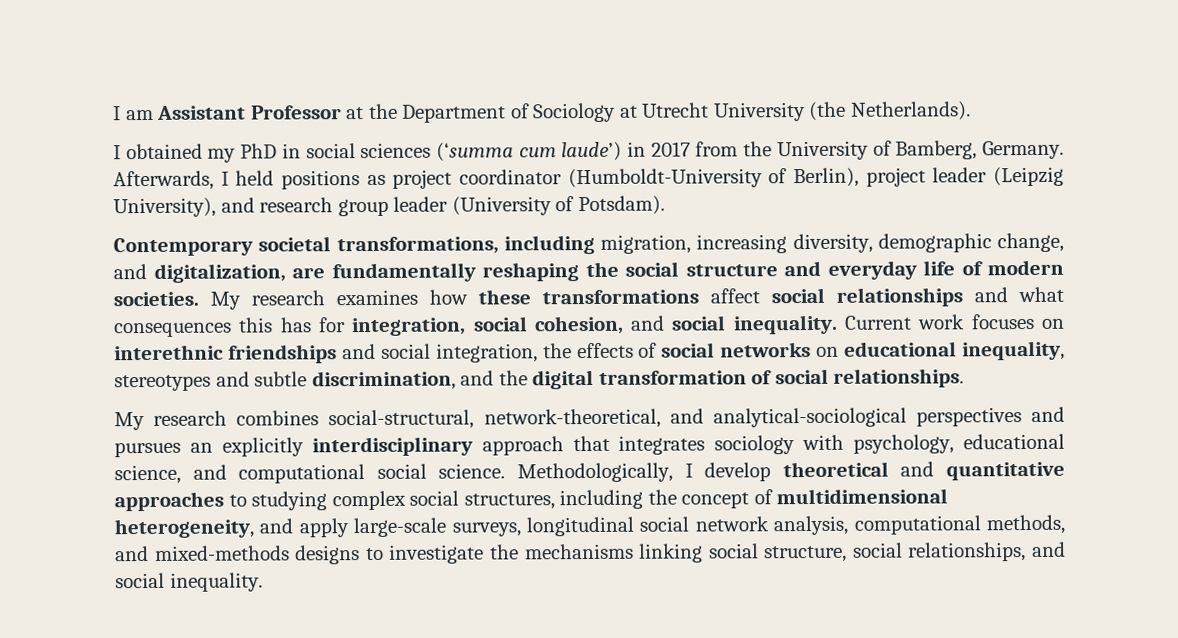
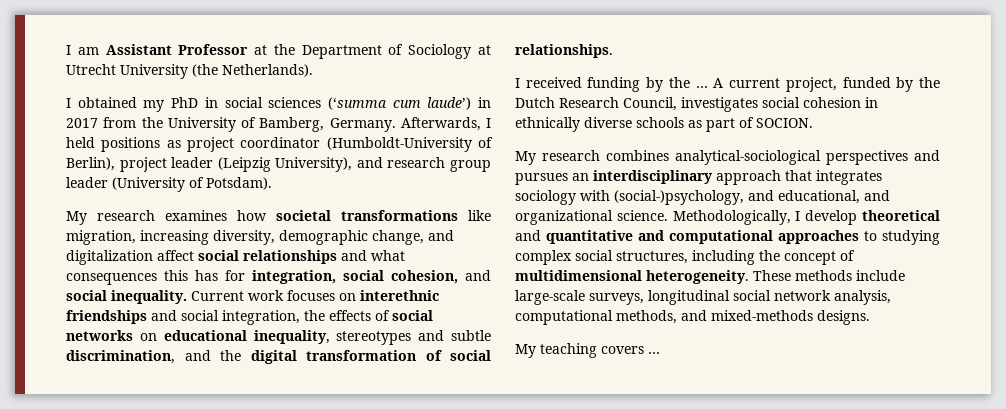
[113,234,595,257] Contemporary societal transformations, including -> [66,210,491,225] My research examines how societal transformations like
[153,259,1064,283] [113,289,699,310] digitalization, are fundamentally reshaping the social structure and everyday life of modern societies. My research examines how these transformations -> [66,250,153,265] digitalization
(965, 378) none -> [515,77,940,92] [515,97,878,112] [515,117,813,132] // I received funding by the … A current project, funded by the Dutch Research Council, investigates social cohesion in ethnically diverse schools as part of SOCION.
[328,408,704,430] social-structural, network-theoretical, and -> (669, 155) none
[221,437,304,457] explicitly -> (589, 177) none
[853,433,1065,454] [114,463,427,485] psychology, educational science, and computational social -> [614,190,890,205] [515,210,613,225] (social-)psychology, and educational, and organizational
(1065, 471) none -> [638,230,773,244] and computational
[114,518,349,539] heterogeneity, and apply -> [646,270,905,284] heterogeneity. These methods include
[295,541,1067,565] [115,572,263,592] designs to investigate the mechanisms linking social structure, social relationships, and social inequality. -> [817,310,870,325] [515,343,660,358] designs. // My teaching covers …

